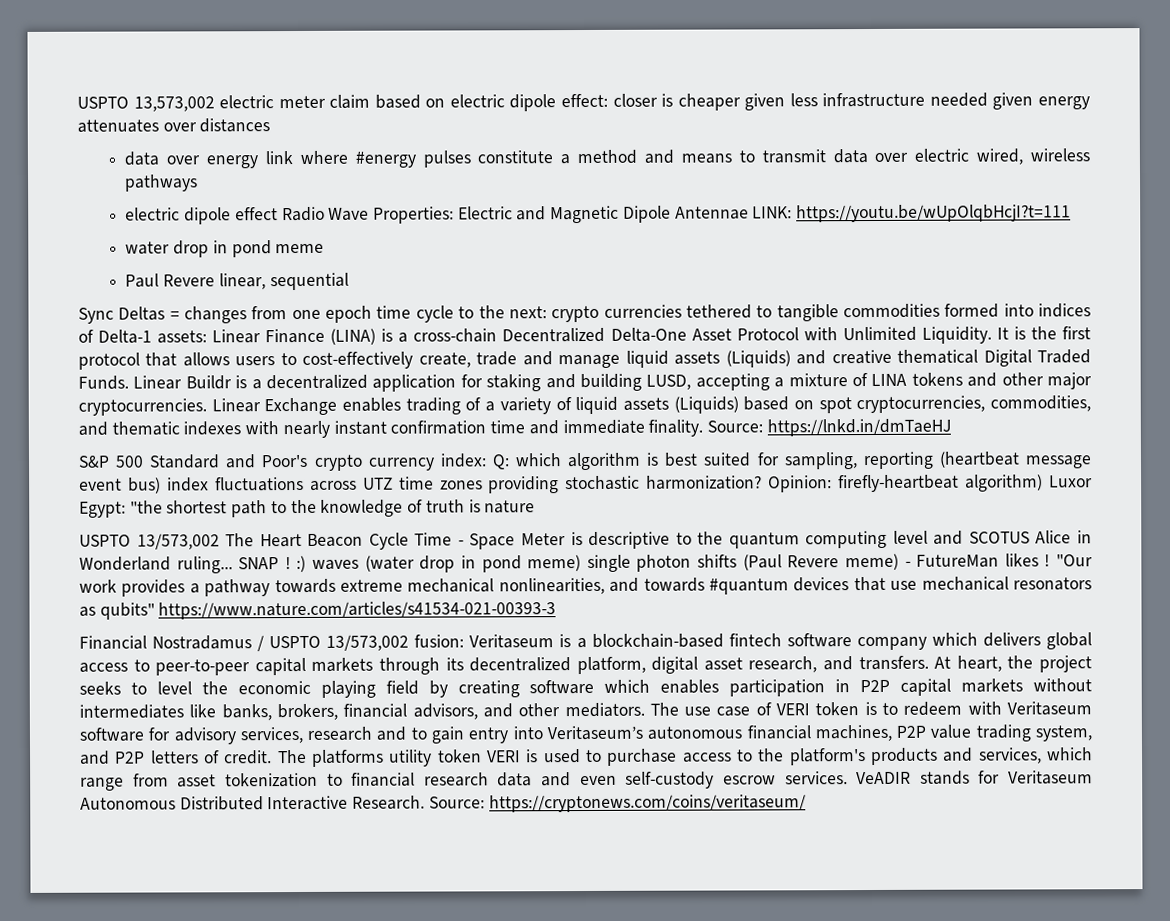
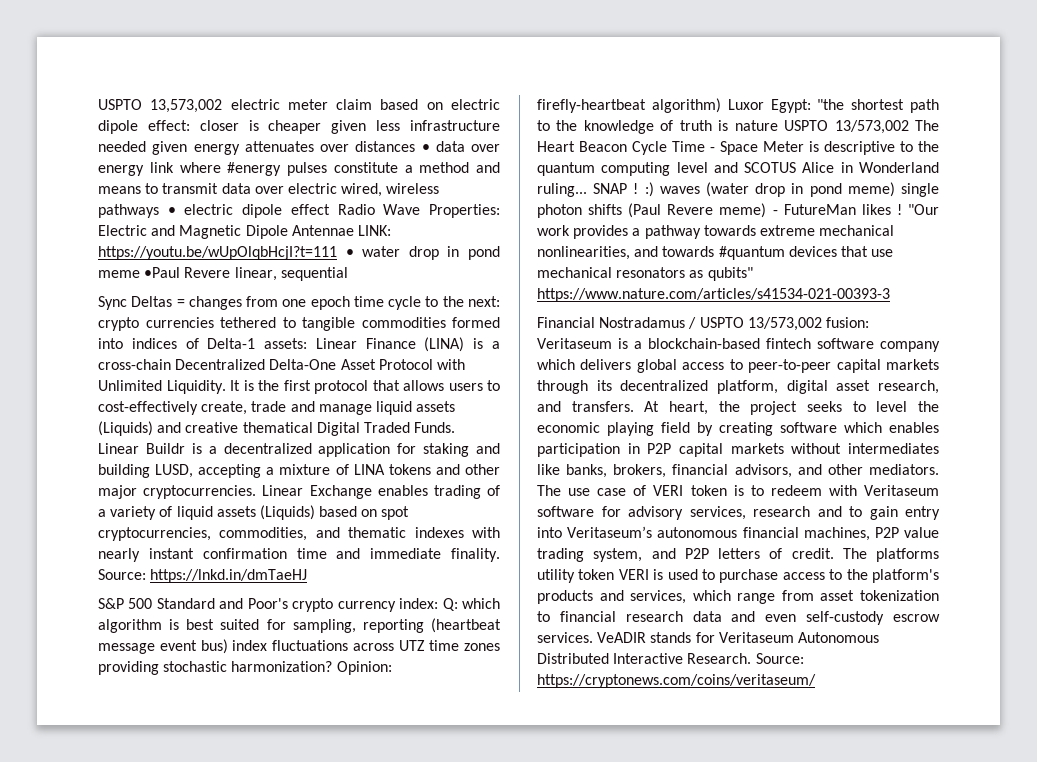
(271, 125) // -> [421,144,430,152] •
(199, 183) // -> [167,207,176,215] •
(1072, 213) // -> [345,249,354,257] •
[125,273,160,288] // Paul -> [144,267,181,278] •Paul
(536, 507) // -> (778, 125) none

